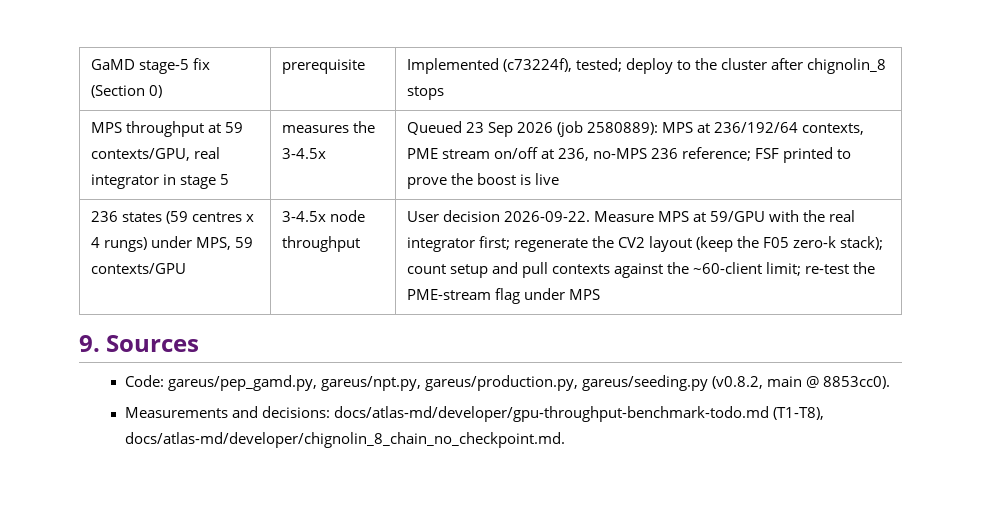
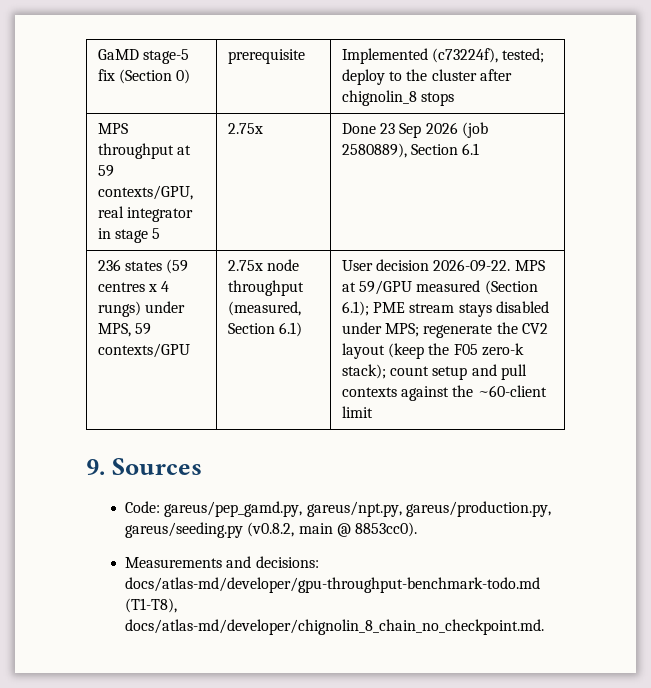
[281,121,375,133] [281,148,326,159] [406,121,865,137] [406,147,852,163] [406,173,559,189] measures the 3-4.5x | Queued 23 Sep 2026 (job 2580889): MPS at 236/192/64 contexts, PME stream on/off at 236, no-MPS 236 reference; FSF printed to prove the boost is live -> [227,123,263,134] [341,122,488,138] [341,143,480,158] 2.75x | Done 23 Sep 2026 (job 2580889), Section 6.1
[281,211,326,222] 3-4.5x -> [227,260,263,271] 2.75x
(360, 244) none -> [227,301,301,316] [227,322,302,337] (measured, Section 6.1)
[593,211,654,222] Measure -> (511, 265) none
[769,210,856,222] [406,236,510,252] with the real integrator first; -> [416,280,538,295] [341,301,549,317] [341,322,419,337] measured (Section 6.1); PME stream stays disabled under MPS;
[766,262,876,276] [406,288,600,304] limit; re-test the PME-stream flag under MPS -> [341,406,373,418] limit

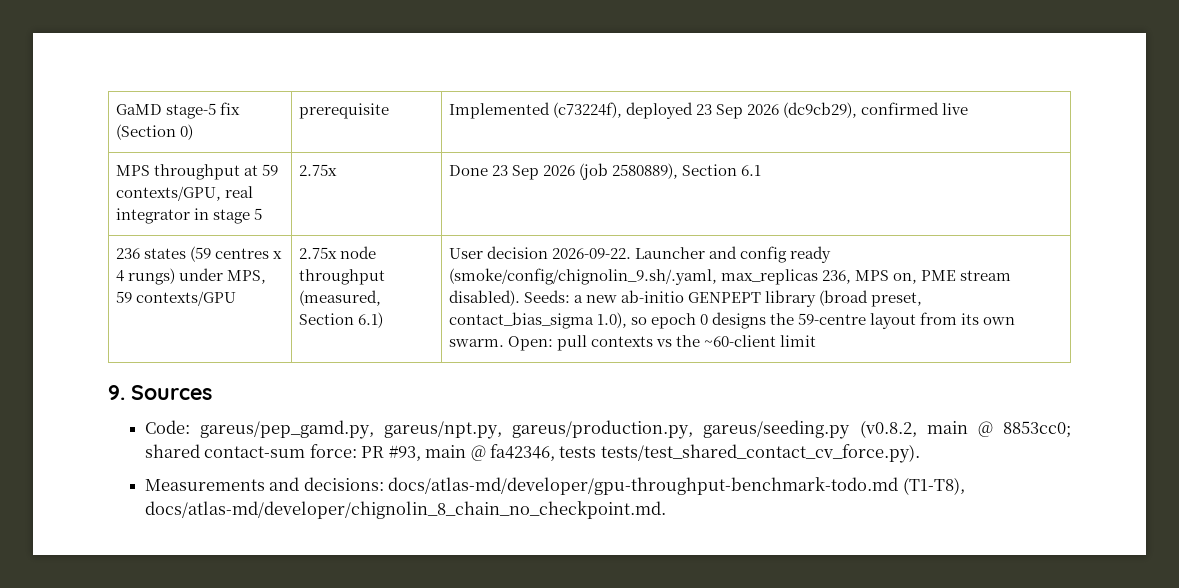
[502,48,545,63] [341,69,512,85] [341,90,454,106] tested; deploy to the cluster after chignolin_8 stops -> [625,102,968,119] deployed 23 Sep 2026 (dc9cb29), confirmed live
[514,260,545,271] [341,280,538,295] [341,301,549,317] [341,322,548,338] [341,343,524,359] [341,364,497,380] MPS at 59/GPU measured (Section 6.1); PME stream stays disabled under MPS; regenerate the CV2 layout (keep the F05 zero-k stack); count setup and -> [634,246,831,263] [448,268,1011,285] [448,290,922,307] [448,312,1016,329] [448,336,553,351] Launcher and config ready (smoke/config/chignolin_9.sh/.yaml, max_replicas 236, MPS on, PME stream disabled). Seeds: a new ab-initio GENPEPT library (broad preset, contact_bias_sigma 1.0), so epoch 0 designs the 59-centre layout from its own swarm. Open:
[400,386,449,401] against -> [655,339,672,347] vs
[355,522,418,537] 8853cc0). -> [1003,421,1072,438] [144,444,920,463] 8853cc0; shared contact-sum force: PR #93, main @ fa42346, tests tests/test_shared_contact_cv_force.py).

